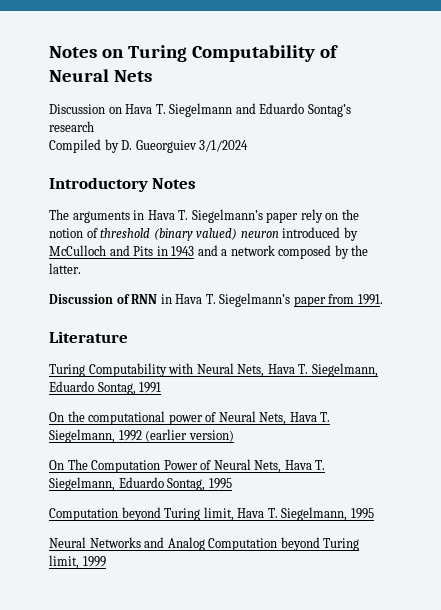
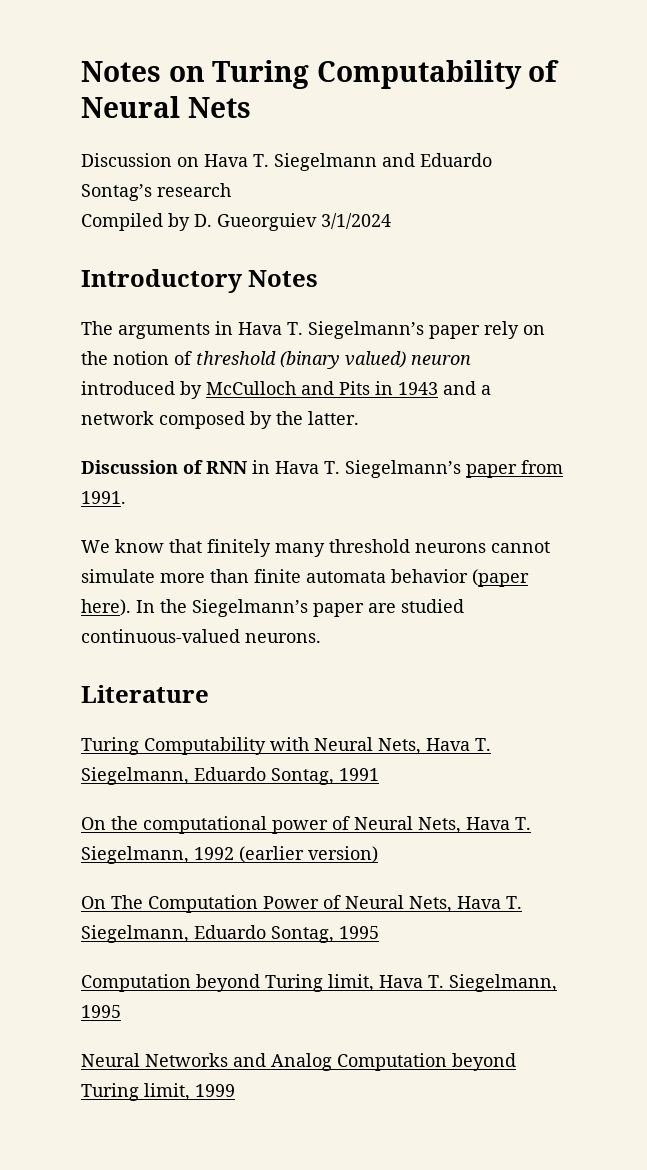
(383, 299) none -> [81,539,550,557] [81,569,529,587] [81,599,464,617] [81,629,321,643] // We know that finitely many threshold neurons cannot simulate more than finite automata behavior (paper here). In the Siegelmann’s paper are studied continuous-valued neurons.

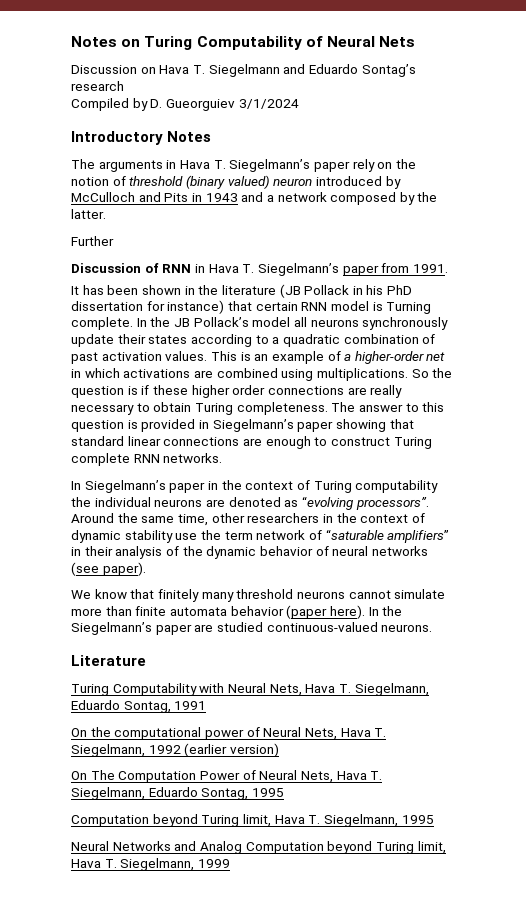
(359, 418) none -> [71,236,114,246] // Further
(126, 497) none -> [71,284,413,298] [71,300,432,314] [71,317,449,330] [71,334,436,347] [71,351,446,364] [71,368,453,381] [71,385,403,398] [71,402,445,415] [71,419,414,432] [71,436,432,449] [71,453,223,466] [71,480,439,493] [71,496,429,510] [71,513,425,526] [71,529,450,543] [71,546,428,559] [71,562,146,576] // It has been shown in the literature (JB Pollack in his PhD dissertation for instance) that certain RNN model is Turning complete. In the JB Pollack’s model all neurons synchronously update their states according to a quadratic combination of past activation values. This is an example of a higher-order net in which activations are combined using multiplications. So the question is if these higher order connections are really necessary to obtain Turing completeness. The answer to this question is provided in Siegelmann’s paper showing that standard linear connections are enough to construct Turing complete RNN networks. // In Siegelmann’s paper in the context of Turing computability the individual neurons are denoted as “evolving processors”. Around the same time, other researchers in the context of dynamic stability use the term network of “saturable amplifiers” in their analysis of the dynamic behavior of neural networks (see paper).
(190, 1092) none -> [71,858,195,871] Hava T. Siegelmann,

